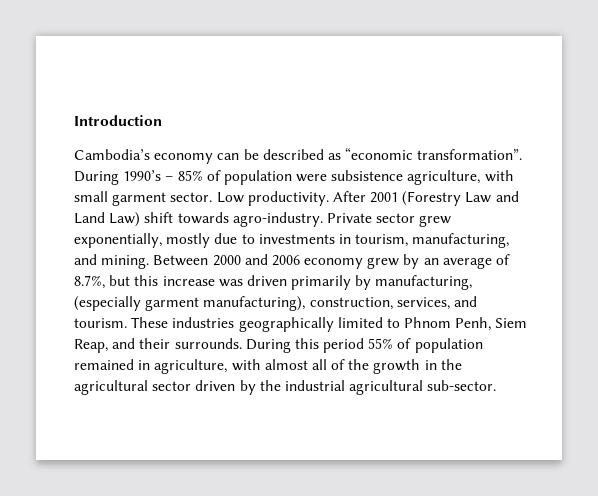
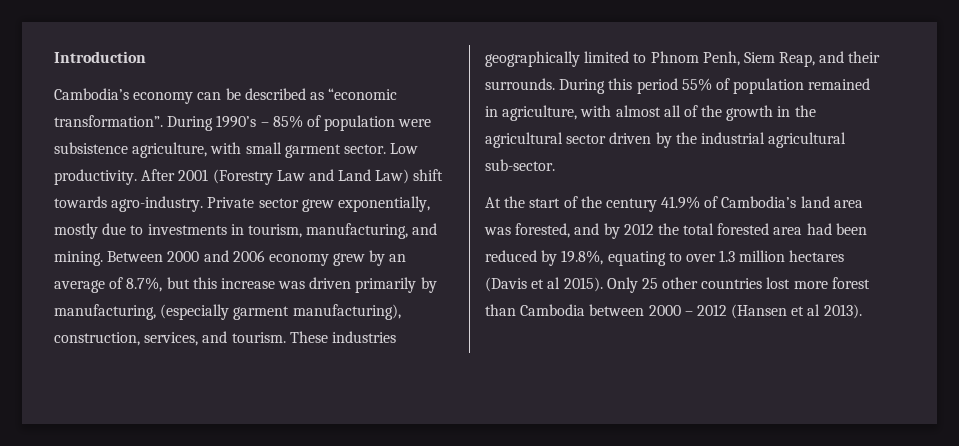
(497, 385) none -> [485,196,863,212] [484,223,867,239] [485,250,845,266] [485,277,870,293] [485,304,862,319] // At the start of the century 41.9% of Cambodia’s land area was forested, and by 2012 the total forested area had been reduced by 19.8%, equating to over 1.3 million hectares (Davis et al 2015). Only 25 other countries lost more forest than Cambodia between 2000 – 2012 (Hansen et al 2013).

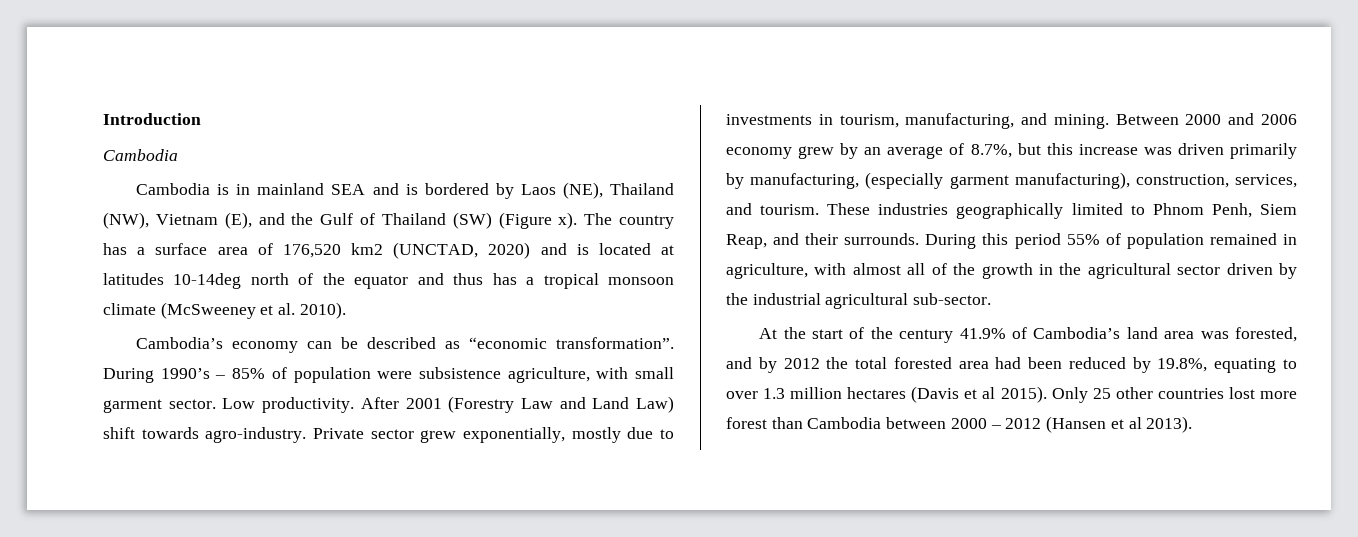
(146, 57) none -> [103,149,178,161] [136,182,674,199] [103,212,674,229] [103,242,675,259] [103,273,674,289] [103,302,346,319] // Cambodia // Cambodia is in mainland SEA and is bordered by Laos (NE), Thailand (NW), Vietnam (E), and the Gulf of Thailand (SW) (Figure x). The country has a surface area of 176,520 km2 (UNCTAD, 2020) and is located at latitudes 10-14deg north of the equator and thus has a tropical monsoon climate (McSweeney et al. 2010).

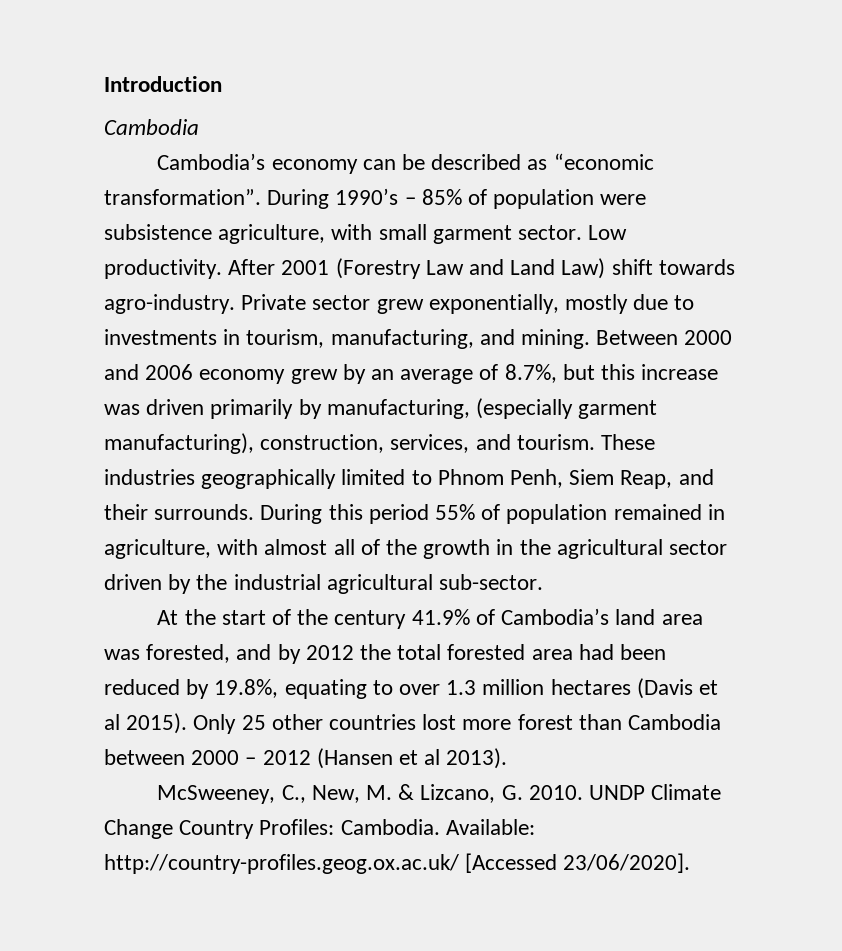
[136,182,674,199] [103,212,674,229] [103,242,675,259] [103,273,674,289] [103,302,346,319] // Cambodia is in mainland SEA and is bordered by Laos (NE), Thailand (NW), Vietnam (E), and the Gulf of Thailand (SW) (Figure x). The country has a surface area of 176,520 km2 (UNCTAD, 2020) and is located at latitudes 10-14deg north of the equator and thus has a tropical monsoon climate (McSweeney et al. 2010). -> (199, 127) none
(1193, 424) none -> [157,784,722,804] [104,819,535,839] [104,853,691,874] // McSweeney, C., New, M. & Lizcano, G. 2010. UNDP Climate Change Country Profiles: Cambodia. Available: http://country-profiles.geog.ox.ac.uk/ [Accessed 23/06/2020].

